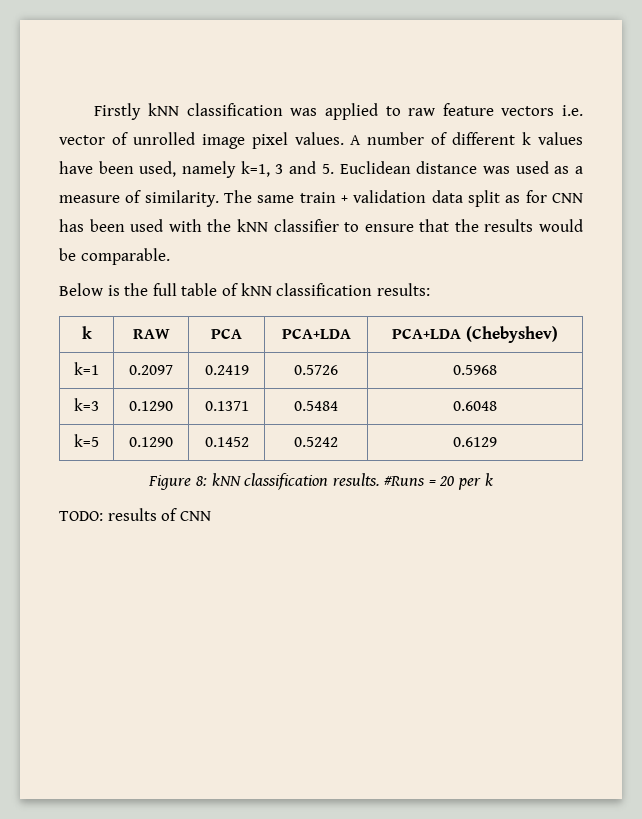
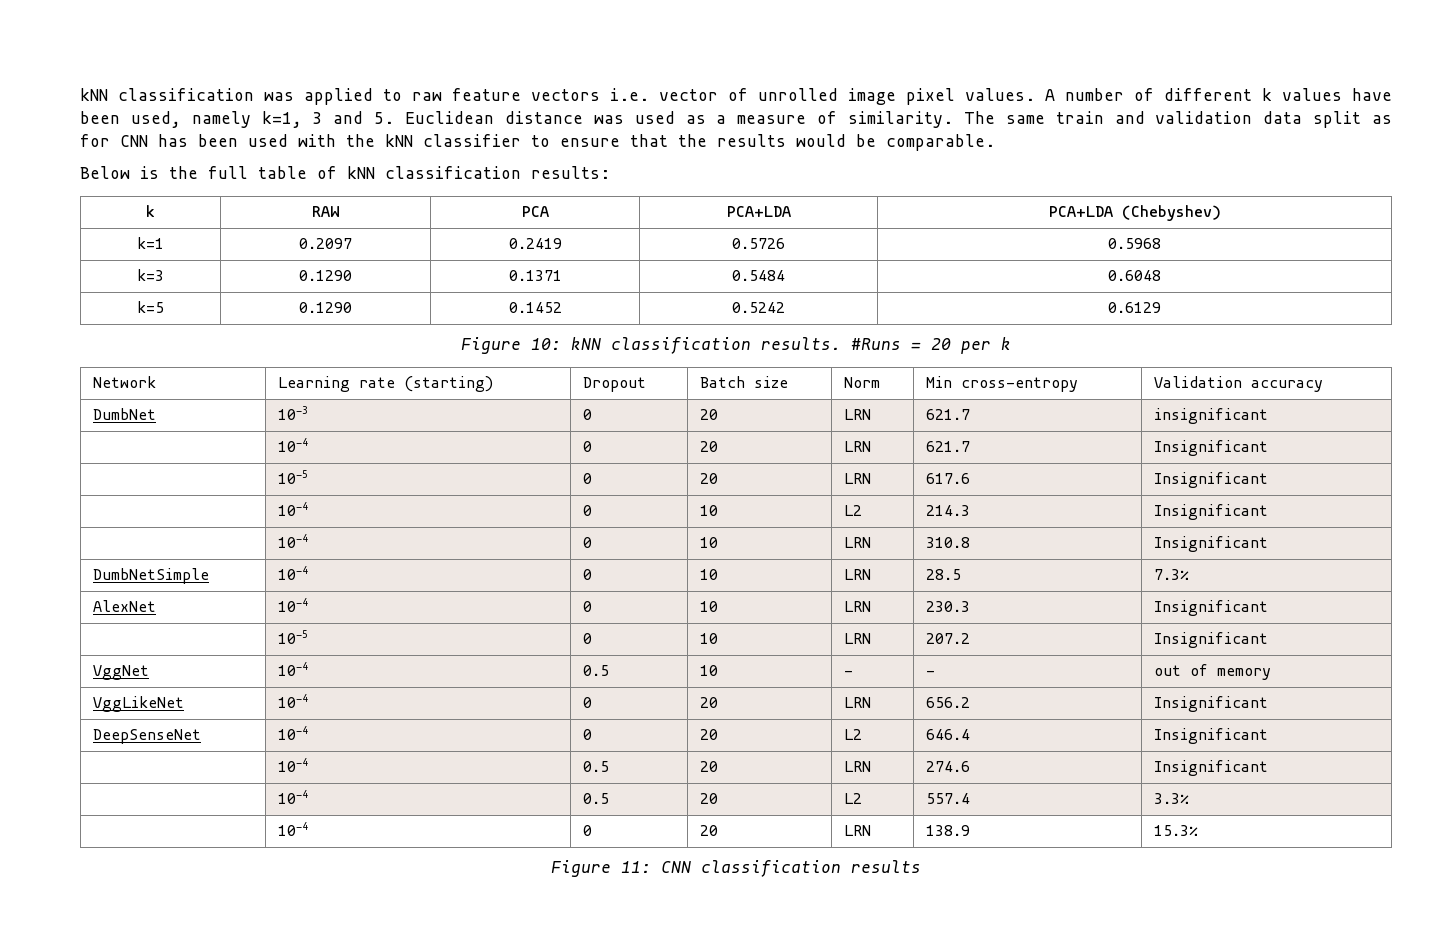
[94,103,142,120] Firstly -> (80, 94) none
[341,195,348,203] + -> [1114,111,1145,124] and
[195,476,207,486] 8: -> [531,338,561,350] 10:
[59,508,211,521] // TODO: results of CNN -> [92,376,156,388] [277,376,493,392] [582,377,646,392] [699,376,788,388] [843,377,880,388] [925,376,1078,392] [1153,376,1323,392] [92,408,156,420] [277,406,308,420] [582,409,592,420] [699,409,718,420] [843,409,871,420] [925,409,970,420] [1153,408,1268,424] [277,438,308,452] [582,441,592,452] [699,441,718,452] [843,441,871,452] [925,441,970,452] [1153,440,1268,456] [277,470,308,484] [582,473,592,484] [699,473,718,484] [843,473,871,484] [925,473,970,484] [1153,472,1268,488] [277,502,308,516] [582,505,592,516] [699,505,718,516] [843,505,862,516] [925,505,970,516] [1153,504,1268,520] [277,534,308,548] [582,537,592,548] [699,537,718,548] [843,537,871,548] [925,537,970,548] [1153,536,1268,552] [92,568,209,584] [277,566,308,580] [582,569,592,580] [699,569,718,580] [843,569,871,580] [925,569,961,580] [1153,569,1189,580] [92,600,156,612] [277,598,308,612] [582,601,592,612] [699,601,718,612] [843,601,871,612] [925,601,970,612] [1153,600,1268,616] [277,630,308,644] [582,633,592,644] [699,633,718,644] [843,633,871,644] [925,633,970,644] [1153,632,1268,648] [92,665,149,680] [277,662,308,676] [582,665,609,676] [699,665,718,676] [843,670,853,676] [925,670,935,676] [1153,664,1271,680] [92,696,184,712] [277,694,308,708] [582,697,592,708] [699,697,718,708] [843,697,871,708] [925,697,970,708] [1153,696,1268,712] [92,729,201,744] [277,726,308,740] [582,729,592,740] [699,729,718,740] [843,729,862,740] [925,729,970,740] [1153,728,1268,744] [277,758,308,772] [582,761,609,772] [699,761,718,772] [843,761,871,772] [925,761,970,772] [1153,760,1268,776] [277,790,308,804] [582,793,609,804] [699,793,718,804] [843,793,862,804] [925,793,970,804] [1153,793,1189,804] [277,822,308,836] [582,825,592,836] [699,825,718,836] [843,825,871,836] [925,825,970,836] [1153,825,1198,836] [551,860,921,877] // Network | Learning rate (starting) | Dropout | Batch size | Norm | Min cross-entropy | Validation accuracy // DumbNet | 10-3 | 0 | 20 | LRN | 621.7 | insignificant // | 10-4 | 0 | 20 | LRN | 621.7 | Insignificant // | 10-5 | 0 | 20 | LRN | 617.6 | Insignificant // | 10-4 | 0 | 10 | L2 | 214.3 | Insignificant // | 10-4 | 0 | 10 | LRN | 310.8 | Insignificant // DumbNetSimple | 10-4 | 0 | 10 | LRN | 28.5 | 7.3% // AlexNet | 10-4 | 0 | 10 | LRN | 230.3 | Insignificant // | 10-5 | 0 | 10 | LRN | 207.2 | Insignificant // VggNet | 10-4 | 0.5 | 10 | - | - | out of memory // VggLikeNet | 10-4 | 0 | 20 | LRN | 656.2 | Insignificant // DeepSenseNet | 10-4 | 0 | 20 | L2 | 646.4 | Insignificant // | 10-4 | 0.5 | 20 | LRN | 274.6 | Insignificant // | 10-4 | 0.5 | 20 | L2 | 557.4 | 3.3% // | 10-4 | 0 | 20 | LRN | 138.9 | 15.3% // Figure 11: CNN classification results

